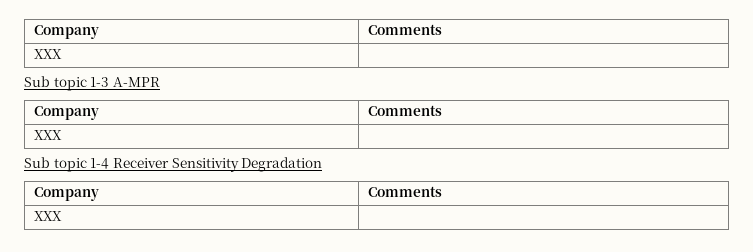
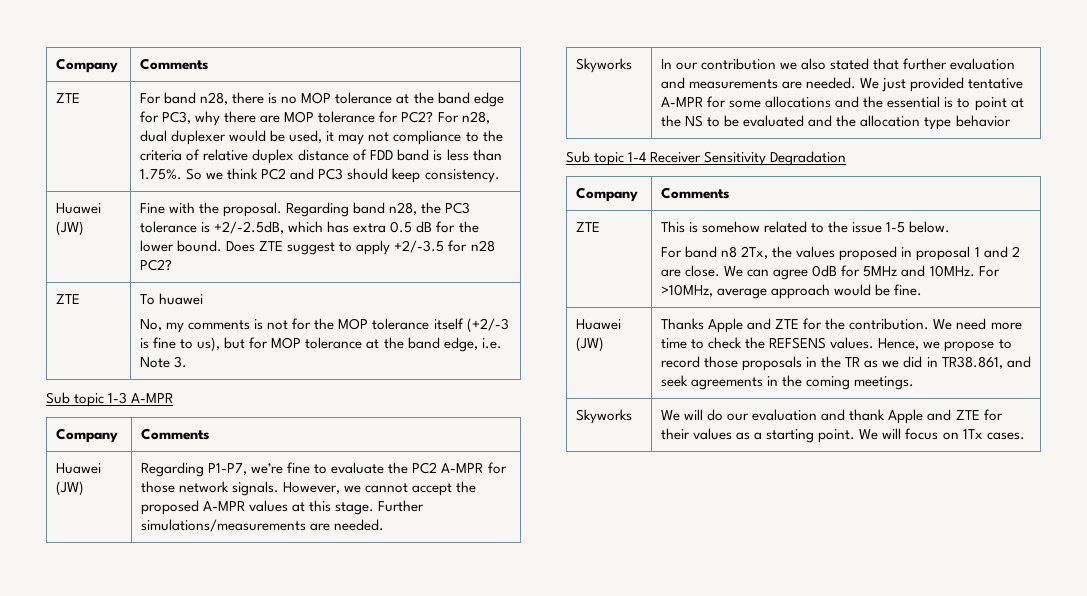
[33,25,99,39] [367,24,442,35] [33,49,62,59] Company | Comments // XXX | -> [56,58,119,73] [140,58,209,70] [56,93,81,103] [140,92,504,107] [140,111,490,126] [140,130,503,145] [140,149,502,164] [140,168,500,183] [56,203,102,214] [56,221,85,236] [140,202,471,217] [140,221,479,234] [140,240,495,255] [140,259,173,271] [56,294,81,304] [140,293,204,305] [140,318,509,333] [140,337,502,352] [140,356,188,368] Company | Comments // ZTE | For band n28, there is no MOP tolerance at the band edge for PC3, why there are MOP tolerance for PC2? For n28, dual duplexer would be used, it may not compliance to the criteria of relative duplex distance of FDD band is less than 1.75%. So we think PC2 and PC3 should keep consistency. // Huawei (JW) | Fine with the proposal. Regarding band n28, the PC3 tolerance is +2/-2.5dB, which has extra 0.5 dB for the lower bound. Does ZTE suggest to apply +2/-3.5 for n28 PC2? // ZTE | To huawei // No, my comments is not for the MOP tolerance itself (+2/-3 is fine to us), but for MOP tolerance at the band edge, i.e. Note 3.
[33,130,62,140] XXX | -> [56,463,102,474] [56,481,85,496] [141,462,507,477] [141,481,477,496] [141,500,425,515] [141,519,385,532] [576,58,633,73] [661,58,1016,70] [661,77,1024,92] [661,96,1024,111] [661,115,1011,130] Huawei (JW) | Regarding P1-P7, we’re fine to evaluate the PC2 A-MPR for those network signals. However, we cannot accept the proposed A-MPR values at this stage. Further simulations/measurements are needed. // Skyworks | In our contribution we also stated that further evaluation and measurements are needed. We just provided tentative A-MPR for some allocations and the essential is to point at the NS to be evaluated and the allocation type behavior
[33,211,62,221] XXX | -> [576,222,601,232] [661,221,951,233] [661,246,1020,261] [661,265,1000,280] [661,284,923,299] [576,319,622,330] [576,337,605,352] [661,318,1022,333] [661,337,1012,352] [661,356,1031,371] [661,375,915,390] [576,409,633,424] [661,409,1003,424] [661,428,1025,443] ZTE | This is somehow related to the issue 1-5 below. // For band n8 2Tx, the values proposed in proposal 1 and 2 are close. We can agree 0dB for 5MHz and 10MHz. For >10MHz, average approach would be fine. // Huawei (JW) | Thanks Apple and ZTE for the contribution. We need more time to check the REFSENS values. Hence, we propose to record those proposals in the TR as we did in TR38.861, and seek agreements in the coming meetings. // Skyworks | We will do our evaluation and thank Apple and ZTE for their values as a starting point. We will focus on 1Tx cases.

